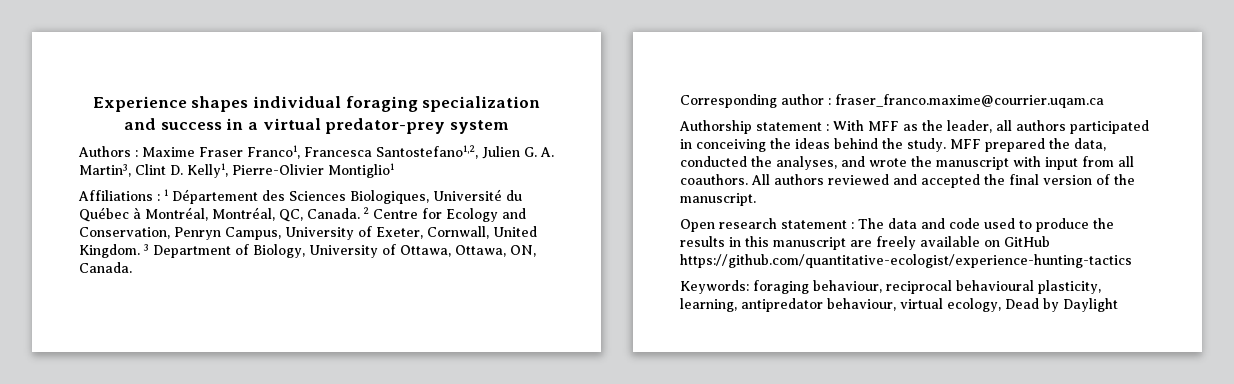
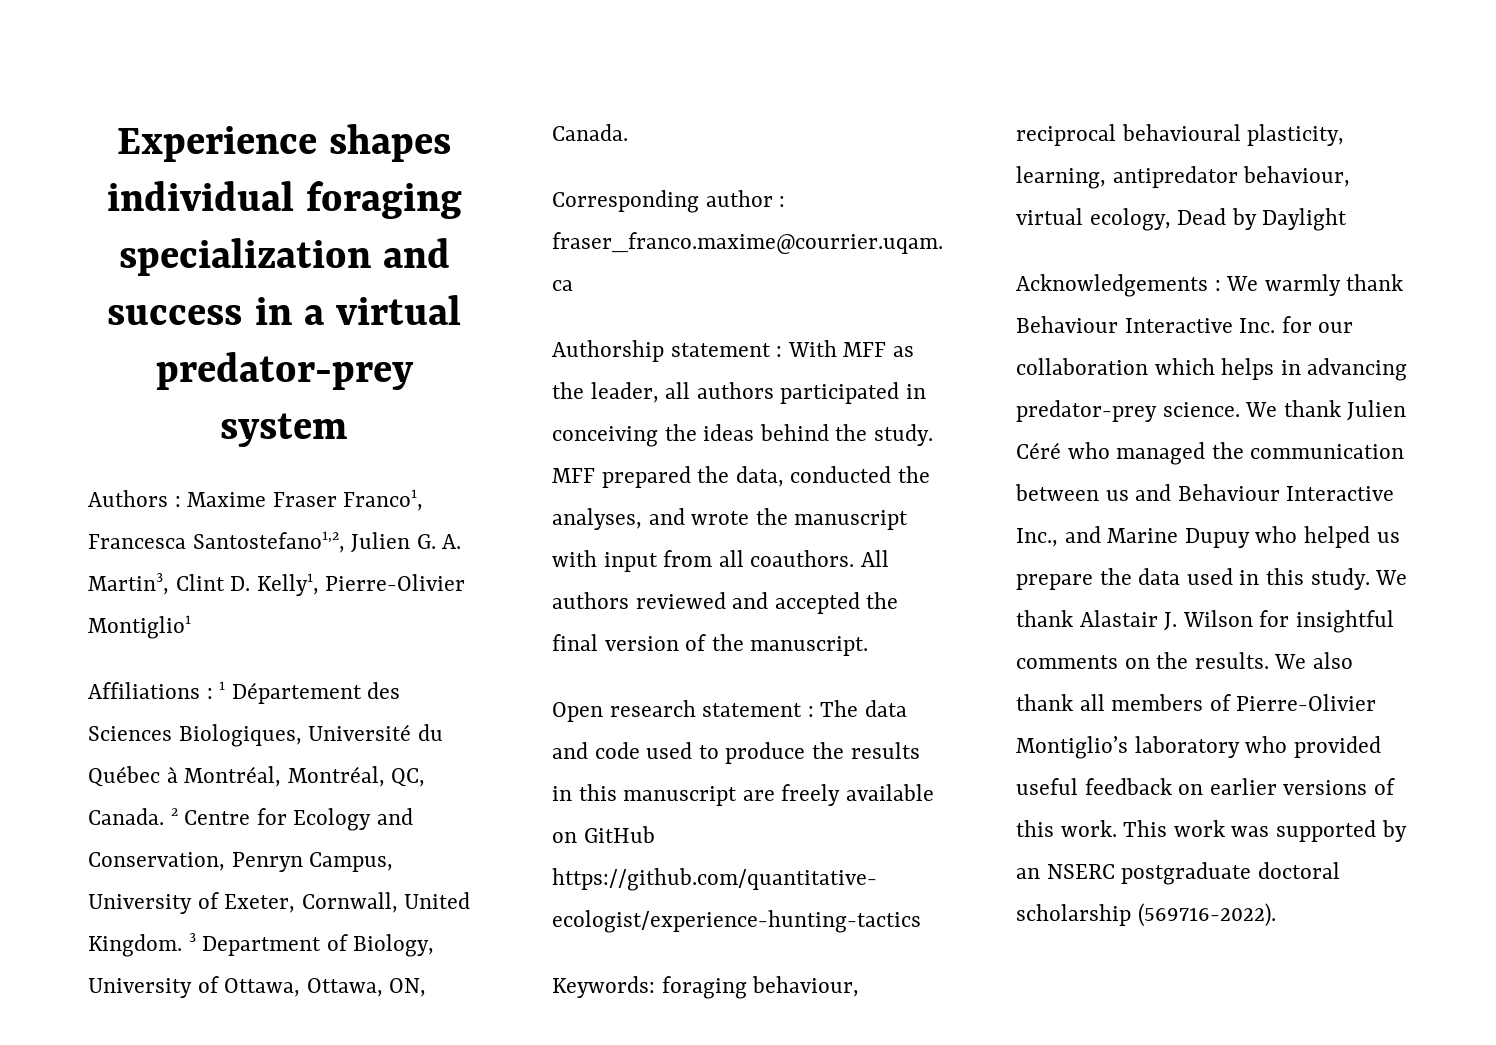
(1118, 305) none -> [1016,274,1404,297] [1016,316,1354,333] [1016,358,1408,381] [1016,400,1407,422] [1016,442,1405,465] [1015,484,1395,501] [1016,526,1400,548] [1016,568,1408,590] [1016,610,1395,633] [1016,652,1354,669] [1016,694,1377,711] [1016,736,1381,759] [1016,778,1396,795] [1016,820,1407,842] [1016,862,1340,885] [1016,903,1276,927] // Acknowledgements : We warmly thank Behaviour Interactive Inc. for our collaboration which helps in advancing predator-prey science. We thank Julien Céré who managed the communication between us and Behaviour Interactive Inc., and Marine Dupuy who helped us prepare the data used in this study. We thank Alastair J. Wilson for insightful comments on the results. We also thank all members of Pierre-Olivier Montiglio’s laboratory who provided useful feedback on earlier versions of this work. This work was supported by an NSERC postgraduate doctoral scholarship (569716-2022).

